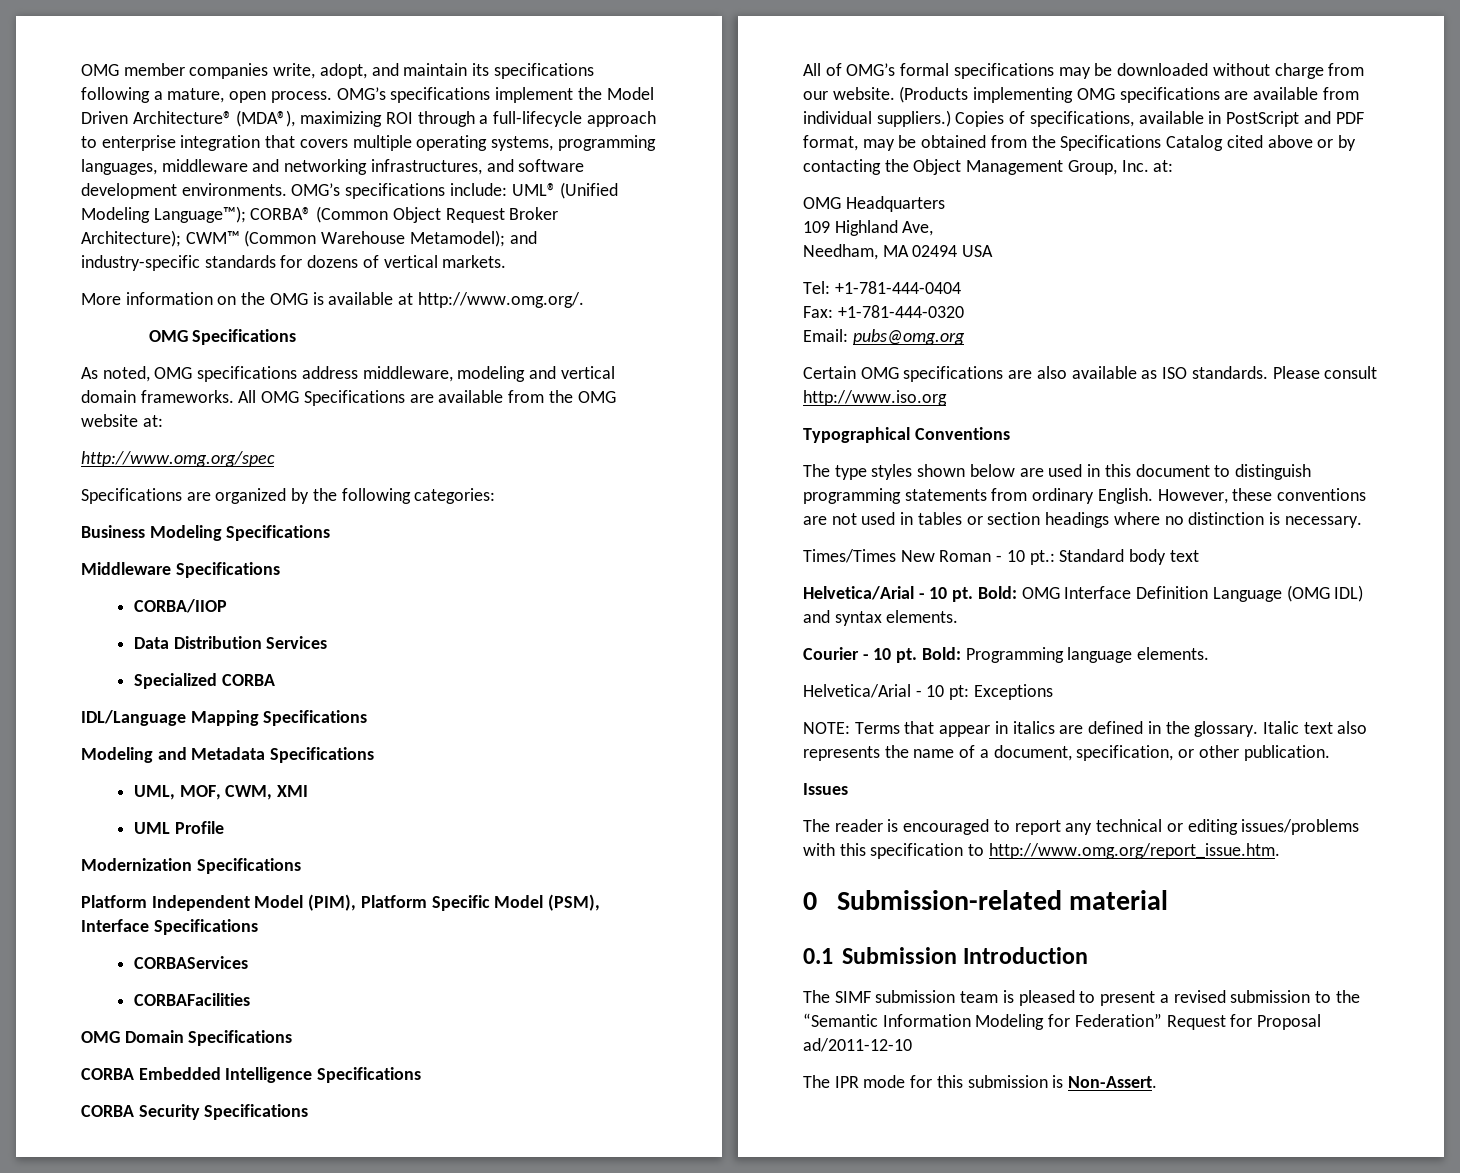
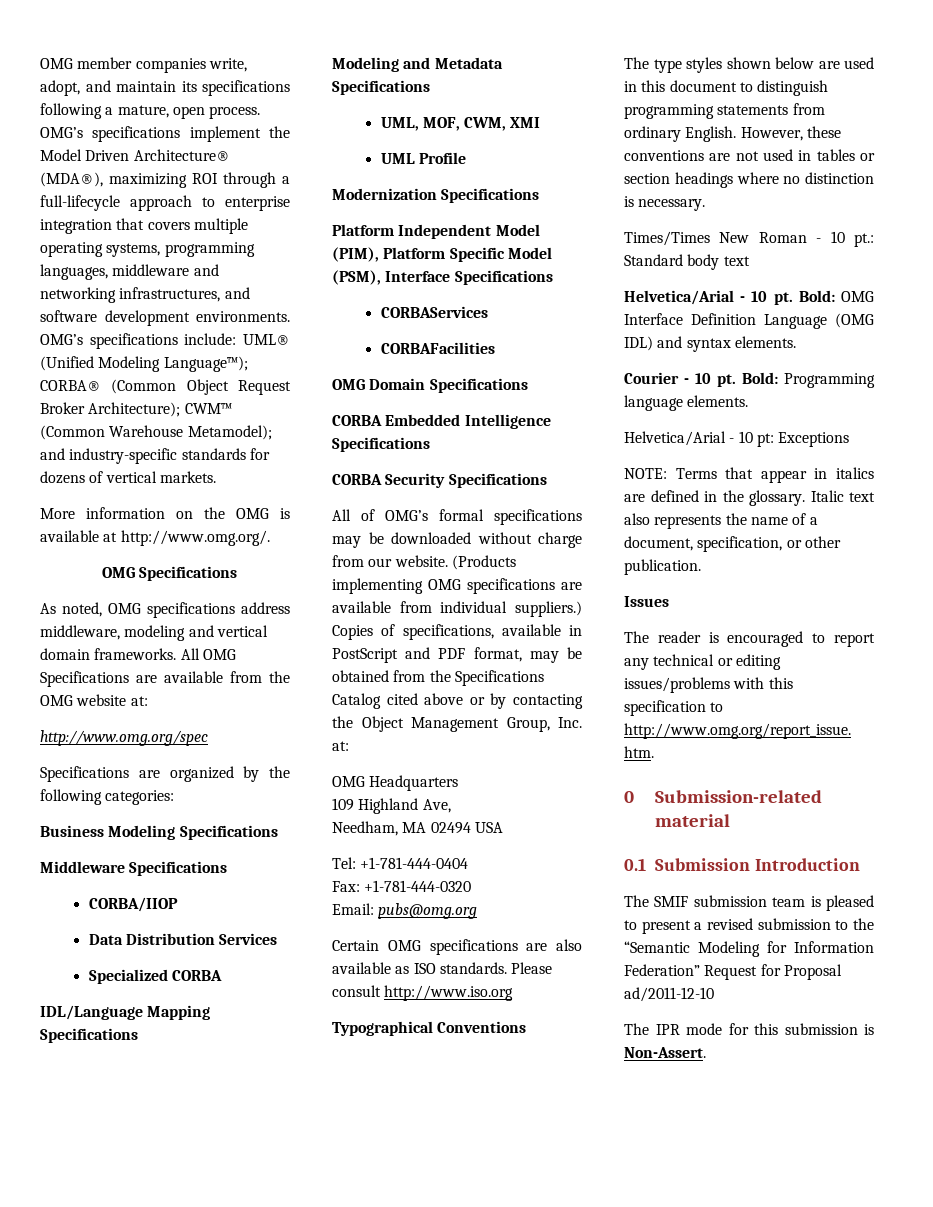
[834,991,871,1003] SIMF -> [654,896,689,907] SMIF
[882,1014,971,1027] Information -> (690, 947) none
(1071, 1020) none -> [794,941,874,953] Information

